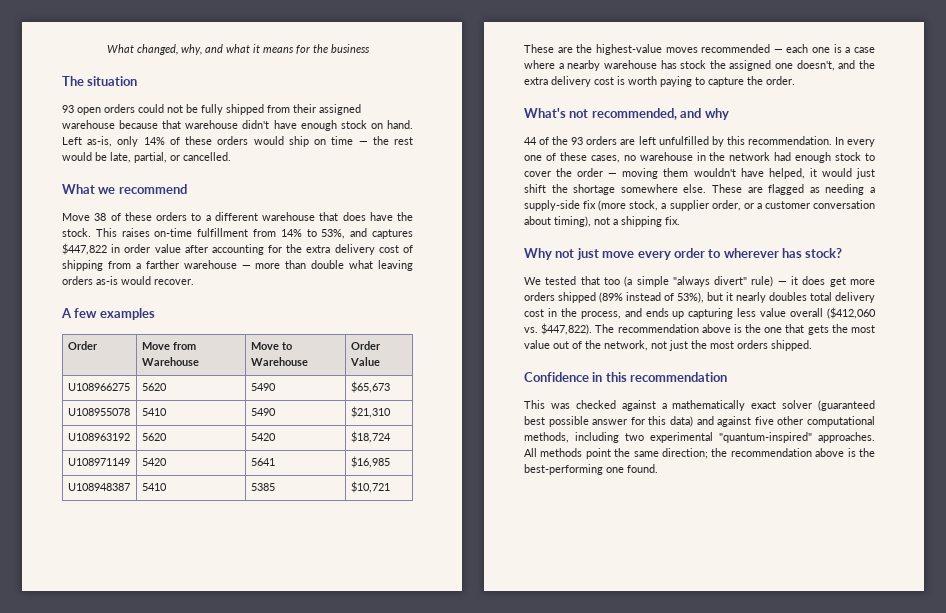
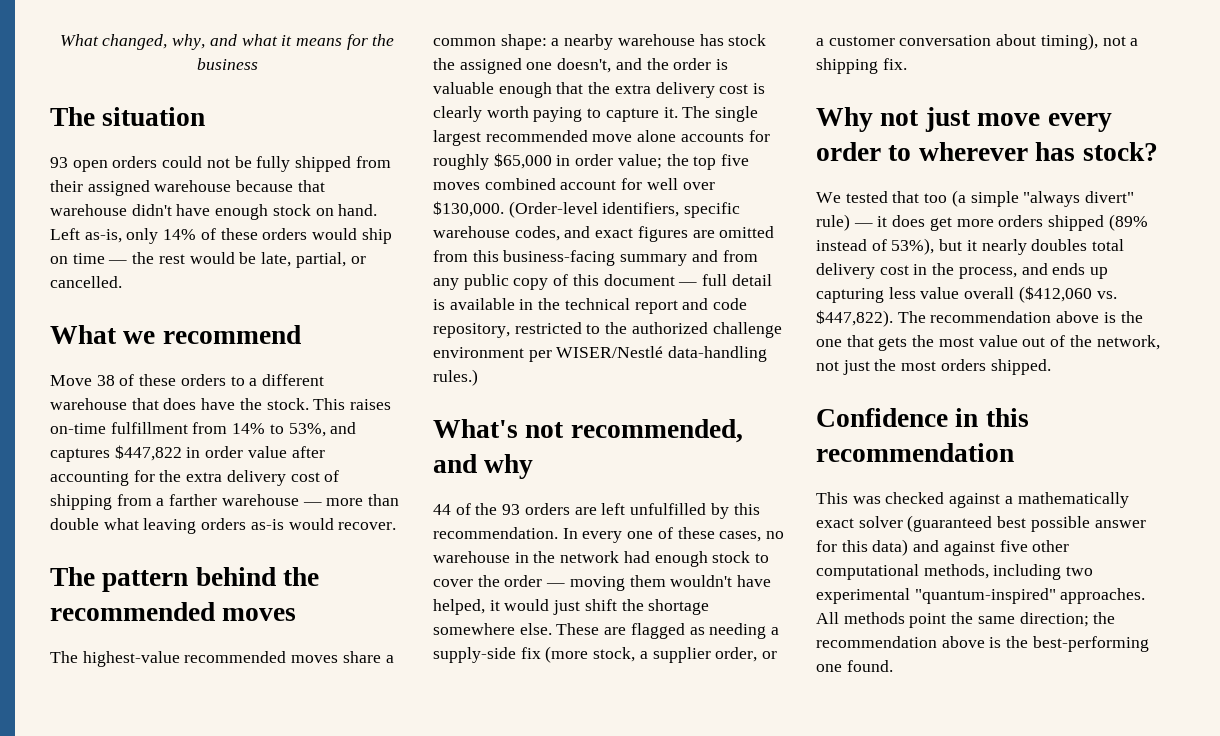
[61,308,155,320] [67,341,98,350] [141,342,196,350] [141,357,199,366] [250,342,292,350] [250,357,308,366] [350,341,381,350] [349,357,380,366] [67,383,130,391] [141,383,167,391] [250,383,276,391] [350,381,390,393] [67,408,130,416] [141,408,167,416] [250,408,276,416] [350,406,391,418] [67,433,130,441] [141,433,167,441] [250,433,276,441] [350,431,391,443] [67,458,130,466] [141,458,167,466] [250,458,275,466] [350,456,390,468] [67,483,130,491] [141,483,167,491] [250,483,275,491] [350,481,390,493] [524,44,875,55] [524,60,555,69] A few examples // Order | Move from Warehouse | Move to Warehouse | Order Value // U108966275 | 5620 | 5490 | $65,673 // U108955078 | 5410 | 5490 | $21,310 // U108963192 | 5620 | 5420 | $18,724 // U108971149 | 5420 | 5641 | $16,985 // U108948387 | 5410 | 5385 | $10,721 // These are the highest-value moves recommended — each one is a case where -> [50,567,320,592] [50,602,297,621] [50,651,394,667] [433,34,547,50] The pattern behind the recommended moves // The highest-value recommended moves share a common shape:
(875, 64) none -> [673,58,729,70] [433,82,611,98] order is valuable enough that the
(625, 80) none -> [433,106,482,122] clearly
[747,76,795,85] the order. -> [663,106,759,122] [433,130,770,146] [433,153,750,170] [433,178,715,190] [433,201,741,218] [433,226,775,242] [433,250,758,266] [433,274,772,290] [433,298,748,314] [433,322,782,338] [433,346,768,362] [433,369,478,386] it. The single largest recommended move alone accounts for roughly $65,000 in order value; the top five moves combined account for well over $130,000. (Order-level identifiers, specific warehouse codes, and exact figures are omitted from this business-facing summary and from any public copy of this document — full detail is available in the technical report and code repository, restricted to the authorized challenge environment per WISER/Nestlé data-handling rules.)

